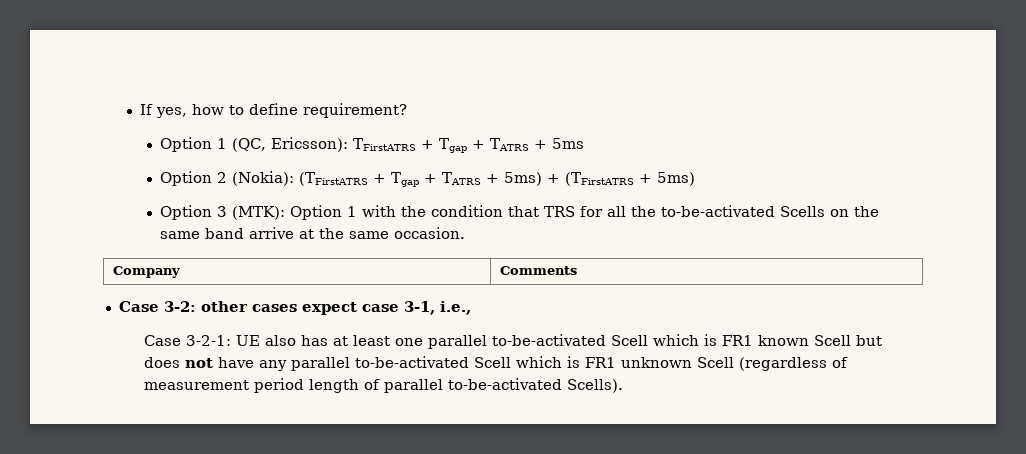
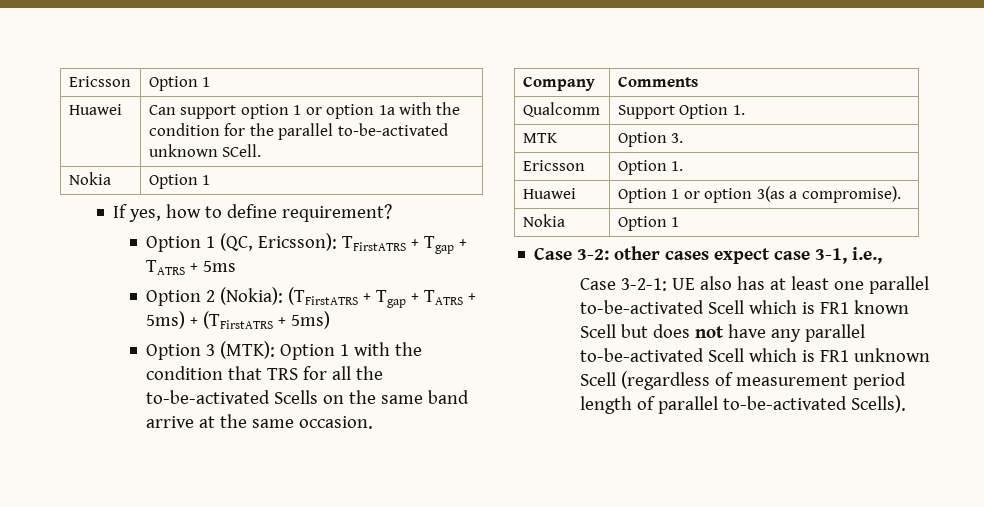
(139, 109) none -> [68,76,131,87] [148,76,211,91] [68,104,122,115] [148,102,461,119] [148,123,448,140] [148,144,262,157] [68,172,111,185] [148,174,211,189] Ericsson | Option 1 // Huawei | Can support option 1 or option 1a with the condition for the parallel to-be-activated unknown SCell. // Nokia | Option 1 //
(577, 270) none -> [522,102,600,117] [617,104,745,119] [522,133,557,143] [617,132,684,147] [522,160,585,171] [617,160,684,175] [522,188,576,199] [617,186,901,203] [522,214,565,227] [617,216,680,231] // Qualcomm | Support Option 1. // MTK | Option 3. // Ericsson | Option 1. // Huawei | Option 1 or option 3(as a compromise). // Nokia | Option 1

